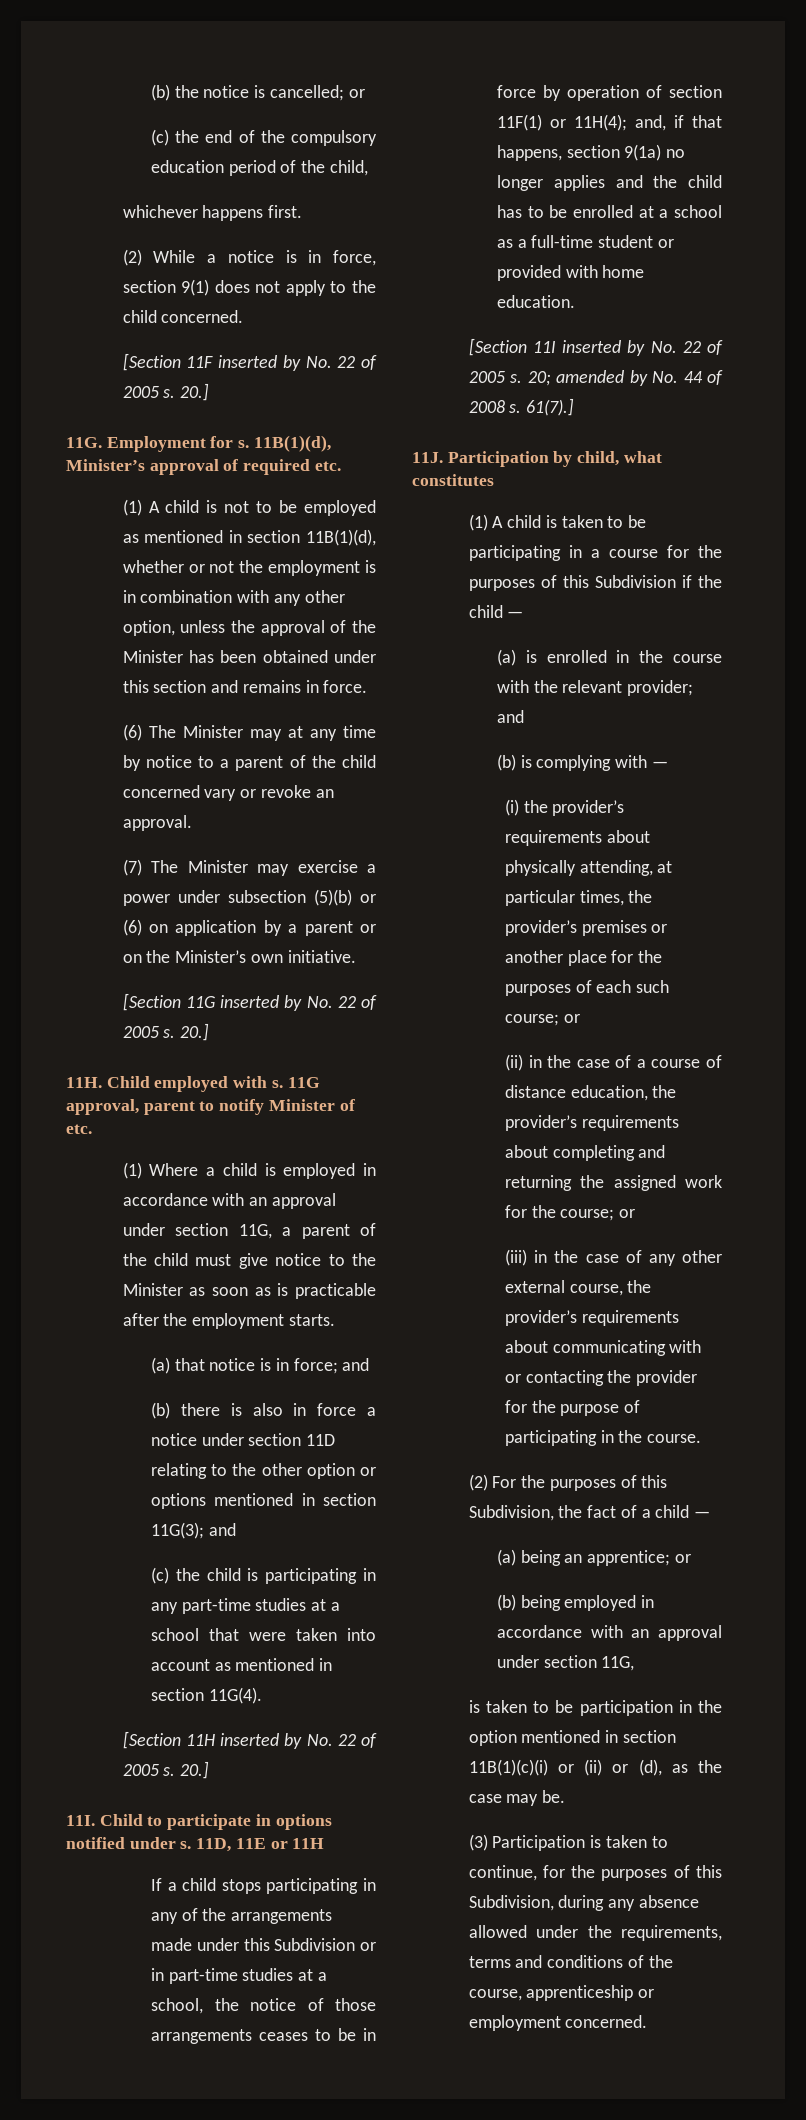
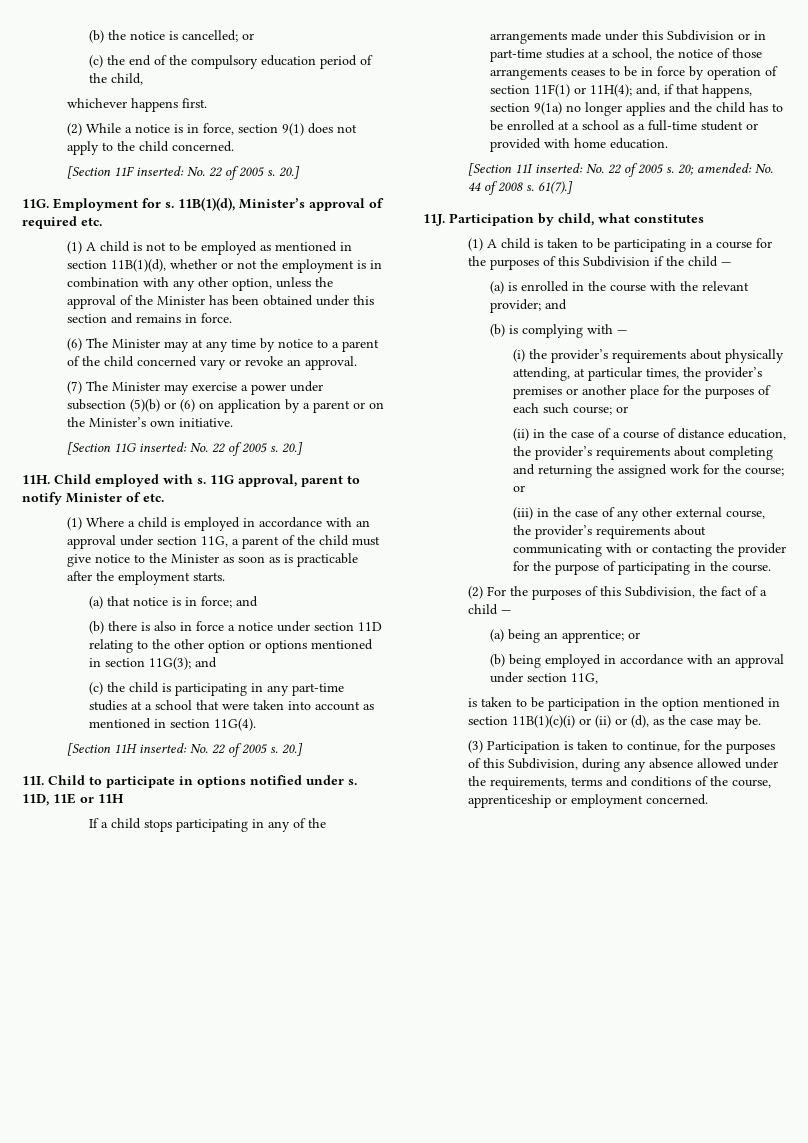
[218,355,301,371] inserted by -> [135,166,184,176] inserted:
[220,995,303,1011] inserted by -> [138,442,187,452] inserted:
[220,1733,303,1749] inserted by -> [138,743,187,753] inserted:
[562,340,646,356] inserted by -> [534,163,583,173] inserted:
[556,370,648,386] amended by -> [696,163,752,173] amended:

